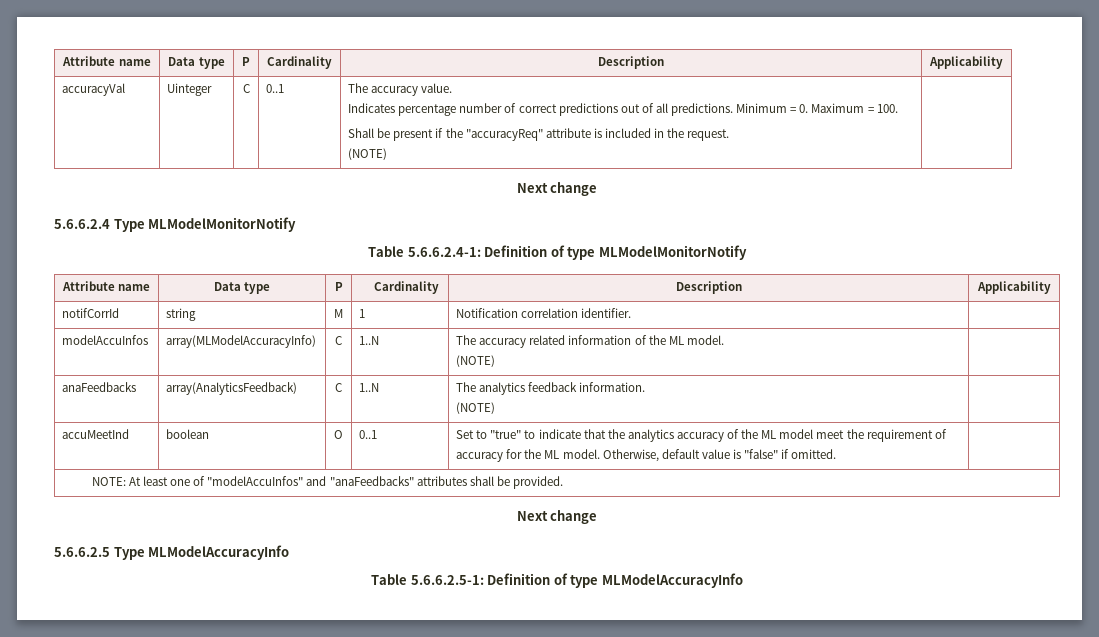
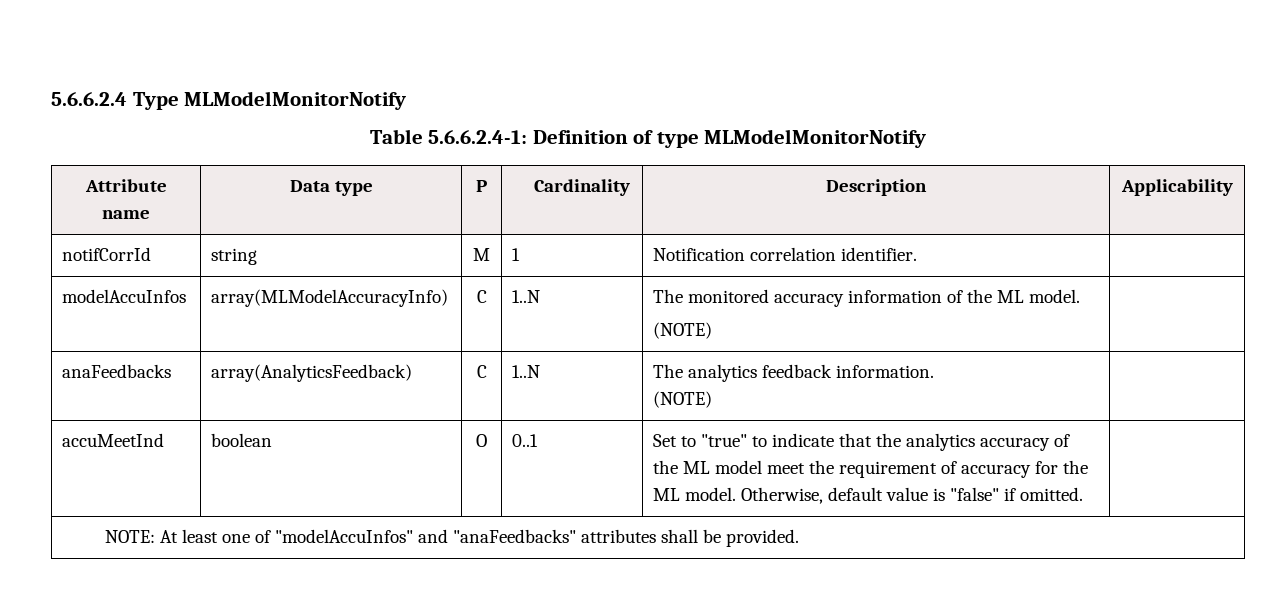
[62,56,151,66] [168,57,225,69] [242,57,250,66] [267,56,332,69] [598,56,664,69] [929,56,1003,69] [62,83,126,96] [167,83,213,96] [242,84,250,93] [266,84,285,93] [348,83,453,96] [348,103,898,116] [348,128,730,141] [348,148,388,160] [516,182,598,196] Attribute name | Data type | P | Cardinality | Description | Applicability // accuracyVal | Uinteger | C | 0..1 | The accuracy value. // Indicates percentage number of correct predictions out of all predictions. Minimum = 0. Maximum = 100. // Shall be present if the "accuracyReq" attribute is included in the request. // (NOTE) | // Next change // -> (51, 99) none
[479,335,566,348] accuracy related -> [688,289,845,307] monitored accuracy
[516,510,598,524] [54,545,290,560] [371,573,743,588] // Next change // 5.6.6.2.5 Type MLModelAccuracyInfo // Table 5.6.6.2.5-1: Definition of type MLModelAccuracyInfo -> (800, 538) none

